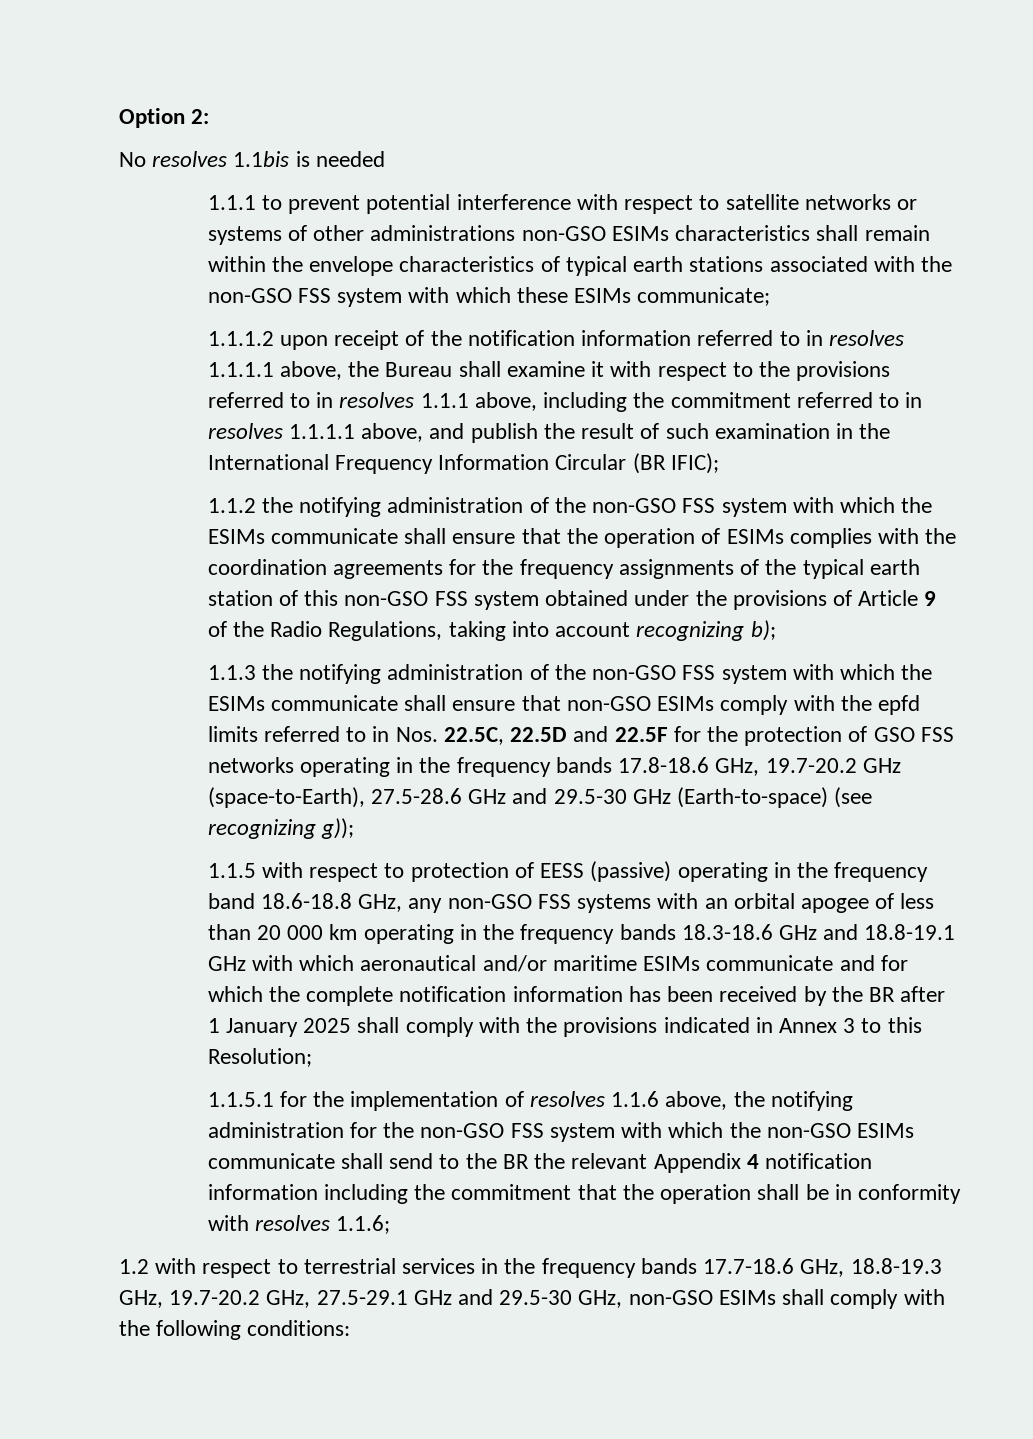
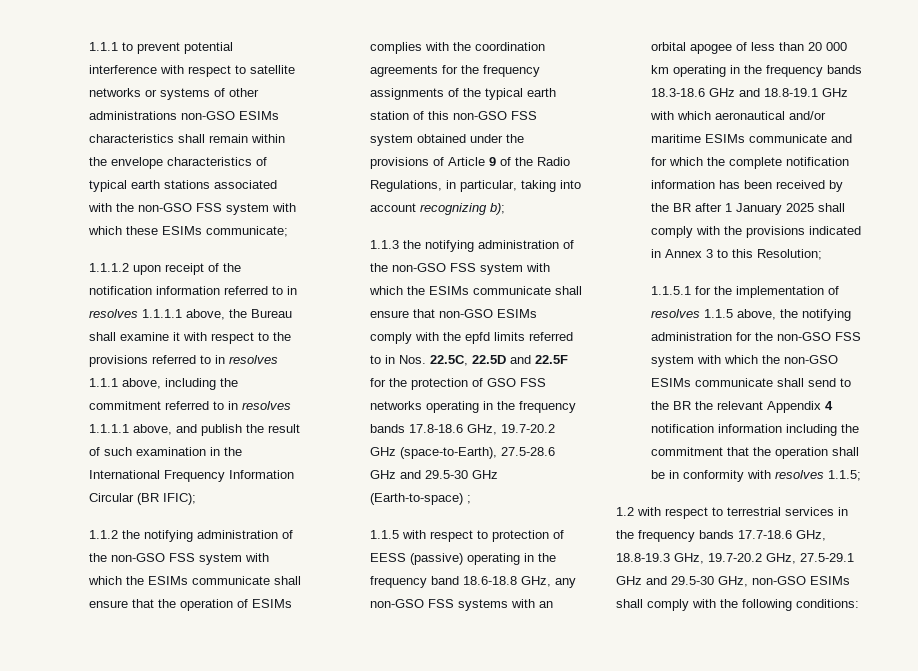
[119,108,210,128] [119,151,385,167] Option 2: // No resolves 1.1bis is needed // -> (89, 46) none
(443, 631) none -> [446,180,518,192] in particular,
[834,787,873,808] [207,818,355,839] (see recognizing g)); -> [467,495,472,504] ;
[611,1091,660,1107] 1.1.6 -> [704,309,734,318] 1.1.5
[336,1215,391,1234] 1.1.6; -> [828,470,862,481] 1.1.5;

